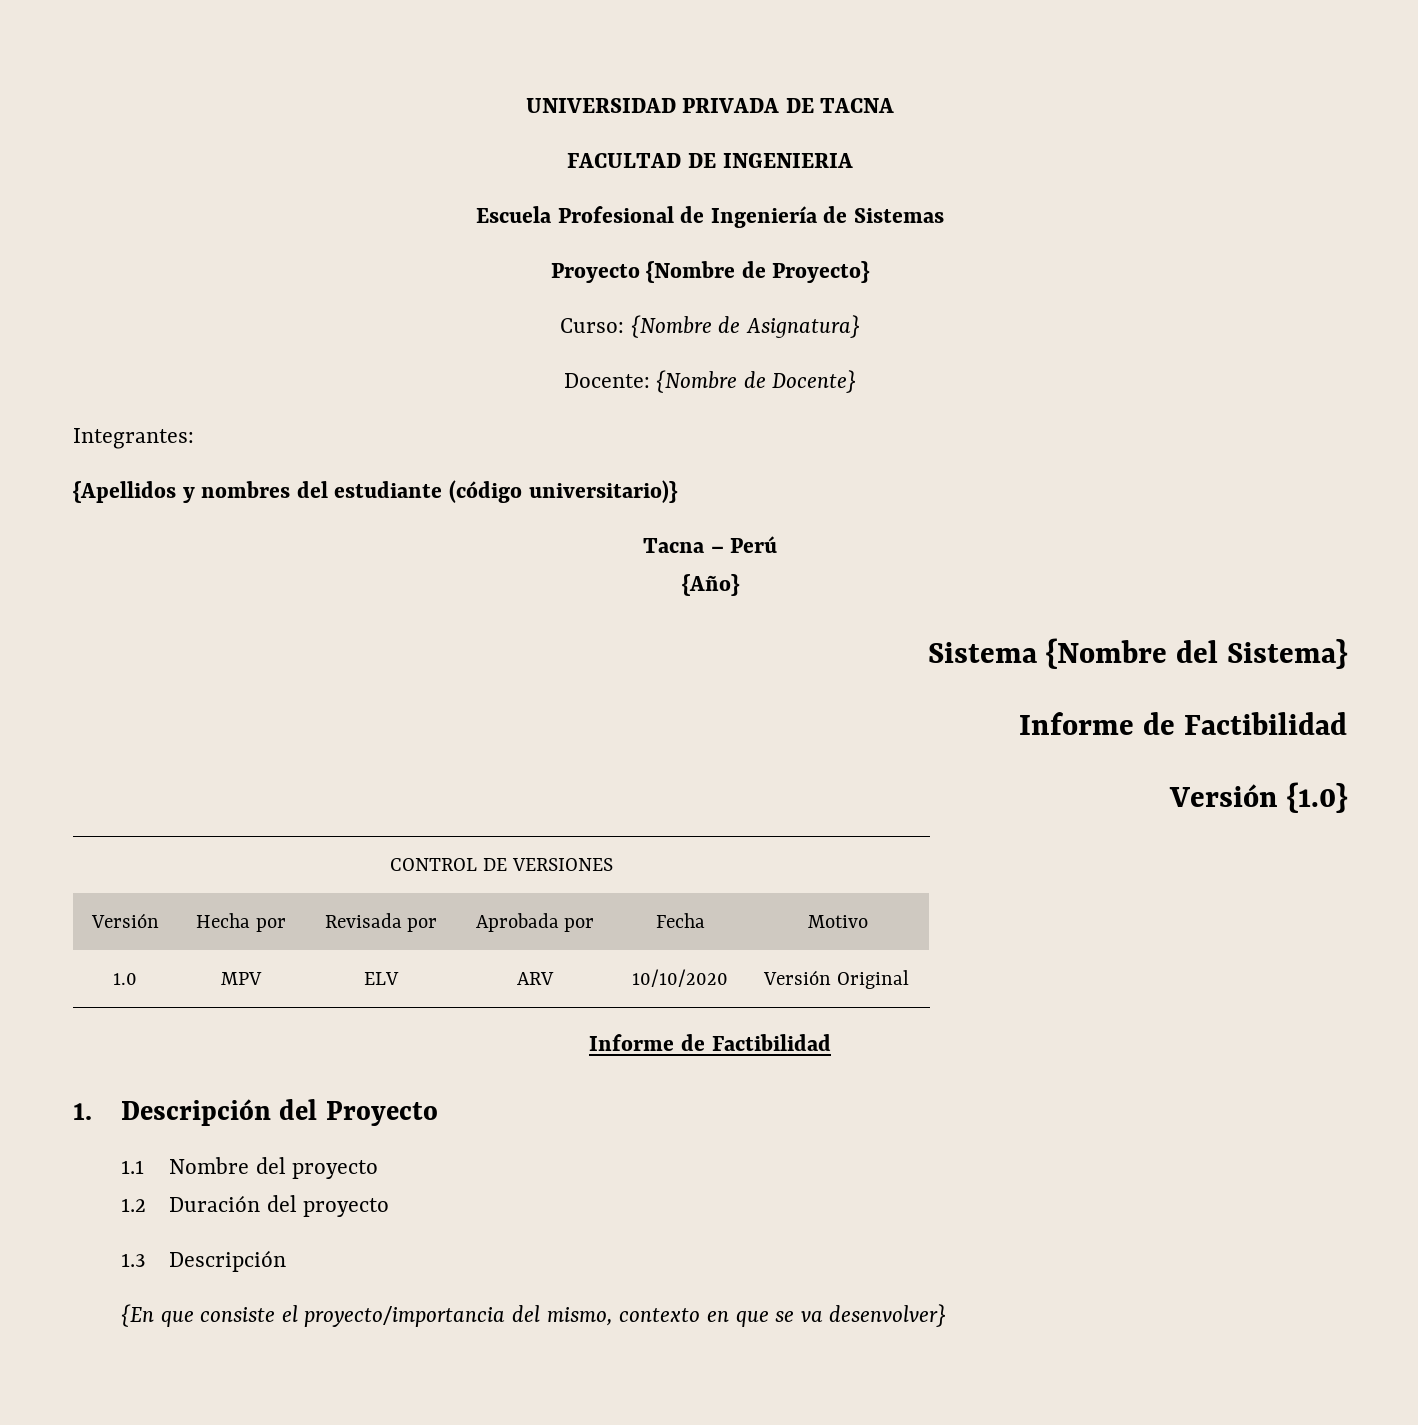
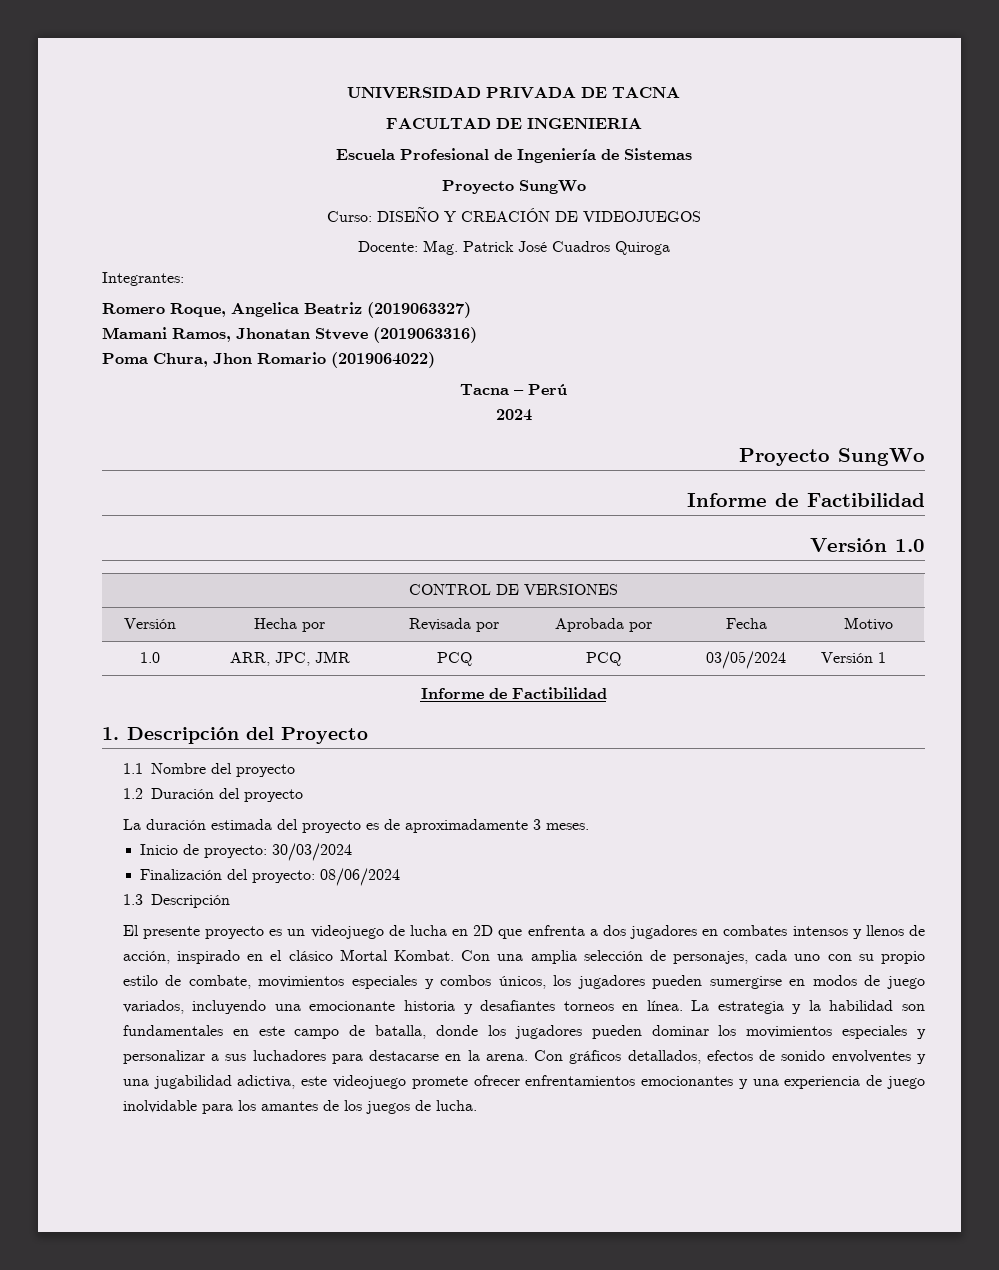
[646,261,871,283] [560,315,860,338] [563,370,857,393] [73,428,194,449] [73,480,678,503] [642,536,778,553] [681,574,740,596] [927,638,1348,669] {Nombre de Proyecto} // Curso: {Nombre de Asignatura} // Docente: {Nombre de Docente} // Integrantes: // {Apellidos y nombres del estudiante (código universitario)} // Tacna – Perú // {Año} // Sistema {Nombre del Sistema} -> [518,180,586,194] [326,206,701,222] [357,240,670,255] [102,272,184,286] [102,302,471,318] [102,327,477,343] [102,352,435,368] [460,384,567,395] [495,409,532,421] [739,448,925,466] SungWo // Curso: DISEÑO Y CREACIÓN DE VIDEOJUEGOS // Docente: Mag. Patrick José Cuadros Quiroga // Integrantes: // Romero Roque, Angelica Beatriz (2019063327) // Mamani Ramos, Jhonatan Stveve (2019063316) // Poma Chura, Jhon Romario (2019064022) // Tacna – Perú // 2024 // Proyecto SungWo
[1287,782,1348,813] {1.0} -> [895,539,925,552] 1.0
[221,972,262,985] [364,972,399,985] [517,972,554,985] [632,969,728,987] [762,970,909,989] MPV | ELV | ARV | 10/10/2020 | Versión Original -> [229,651,350,666] [436,652,472,666] [586,652,621,666] [706,651,786,669] [821,652,887,663] ARR, JPC, JMR | PCQ | PCQ | 03/05/2024 | Versión 1
[121,1250,287,1272] [121,1304,947,1327] 1.3 Descripción // {En que consiste el proyecto/importancia del mismo, contexto en que se va desenvolver} -> [122,819,589,833] [140,843,353,861] [140,868,401,886] [122,894,230,908] [122,925,926,939] [122,949,925,964] [122,975,925,989] [122,1000,925,1014] [122,1025,926,1039] [122,1050,926,1064] [122,1075,926,1089] [122,1100,477,1114] La duración estimada del proyecto es de aproximadamente 3 meses. // Inicio de proyecto: 30/03/2024 // Finalización del proyecto: 08/06/2024 // 1.3 Descripción // El presente proyecto es un videojuego de lucha en 2D que enfrenta a dos jugadores en combates intensos y llenos de acción, inspirado en el clásico Mortal Kombat. Con una amplia selección de personajes, cada uno con su propio estilo de combate, movimientos especiales y combos únicos, los jugadores pueden sumergirse en modos de juego variados, incluyendo una emocionante historia y desafiantes torneos en línea. La estrategia y la habilidad son fundamentales en este campo de batalla, donde los jugadores pueden dominar los movimientos especiales y personalizar a sus luchadores para destacarse en la arena. Con gráficos detallados, efectos de sonido envolventes y una jugabilidad adictiva, este videojuego promete ofrecer enfrentamientos emocionantes y una experiencia de juego inolvidable para los amantes de los juegos de lucha.

